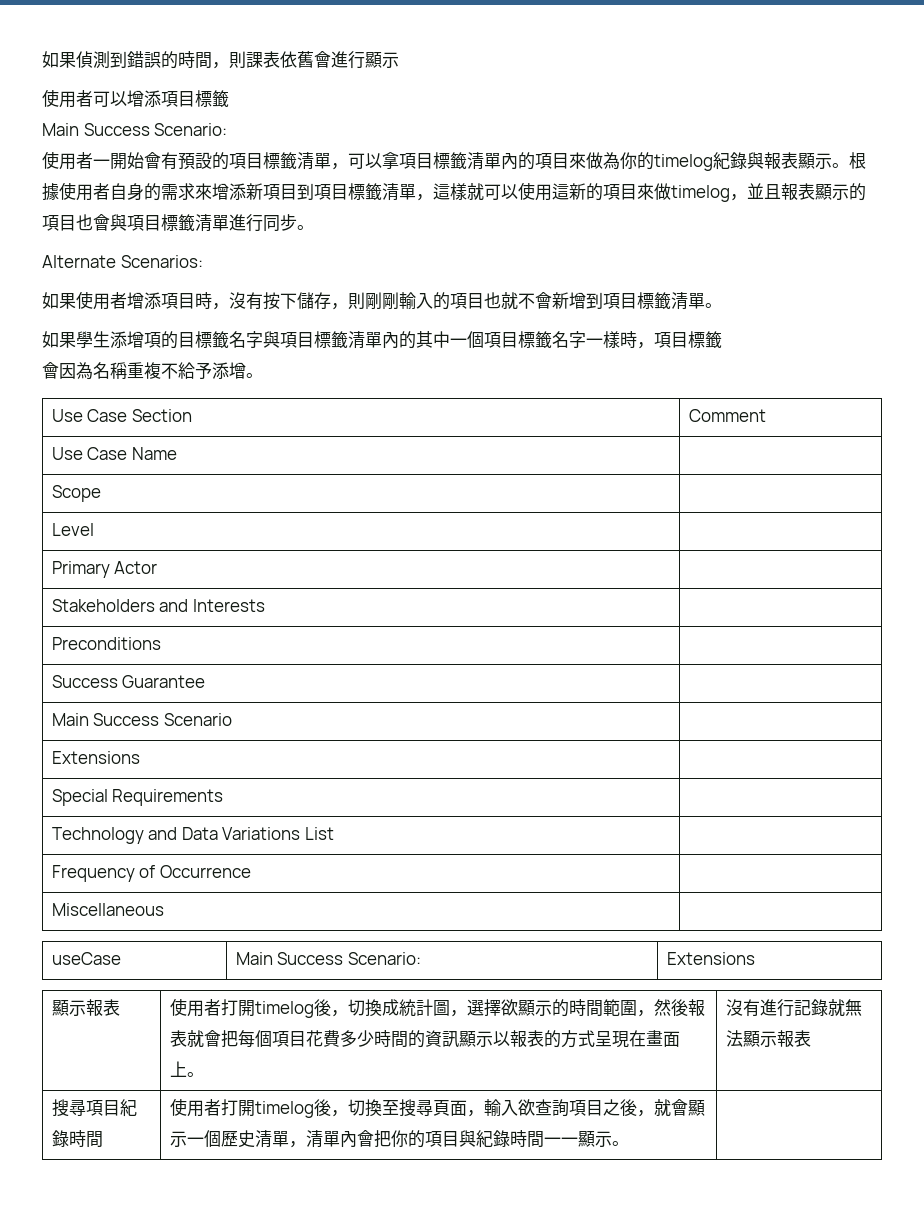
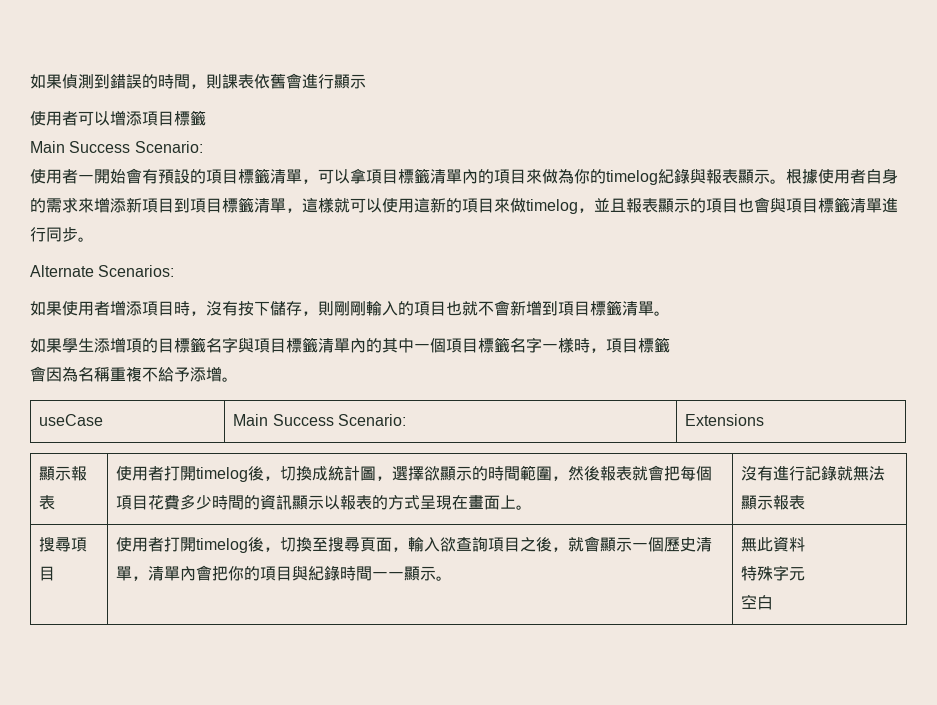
[51,409,192,422] [688,409,766,422] [51,447,177,460] [51,485,101,502] [51,523,94,536] [51,561,158,578] [51,599,265,612] [51,637,161,650] [51,675,206,688] [51,713,232,726] [51,751,140,764] [51,789,224,806] [51,827,335,844] [51,865,251,882] [51,903,164,916] // Use Case Section | Comment // Use Case Name | // Scope | // Level | // Primary Actor | // Stakeholders and Interests | // Preconditions | // Success Guarantee | // Main Success Scenario | // Extensions | // Special Requirements | // Technology and Data Variations List | // Frequency of Occurrence | // Miscellaneous | -> (238, 379) none
[119,1099,137,1117] [51,1130,103,1148] 紀錄時間 -> (56, 573) none
(629, 1143) none -> [741,536,806,552] [741,565,806,581] [741,594,774,610] 無此資料 // 特殊字元 // 空白

